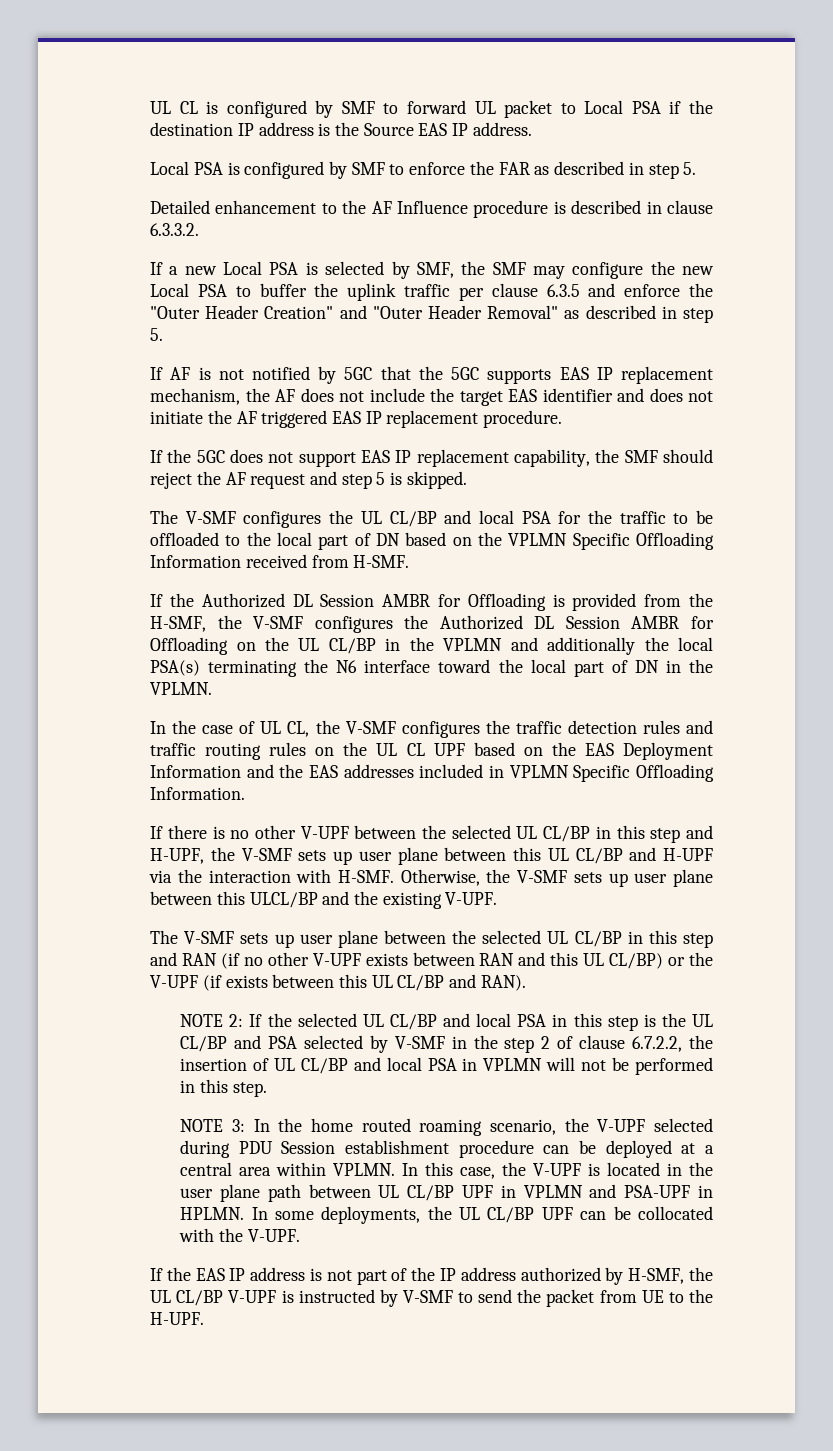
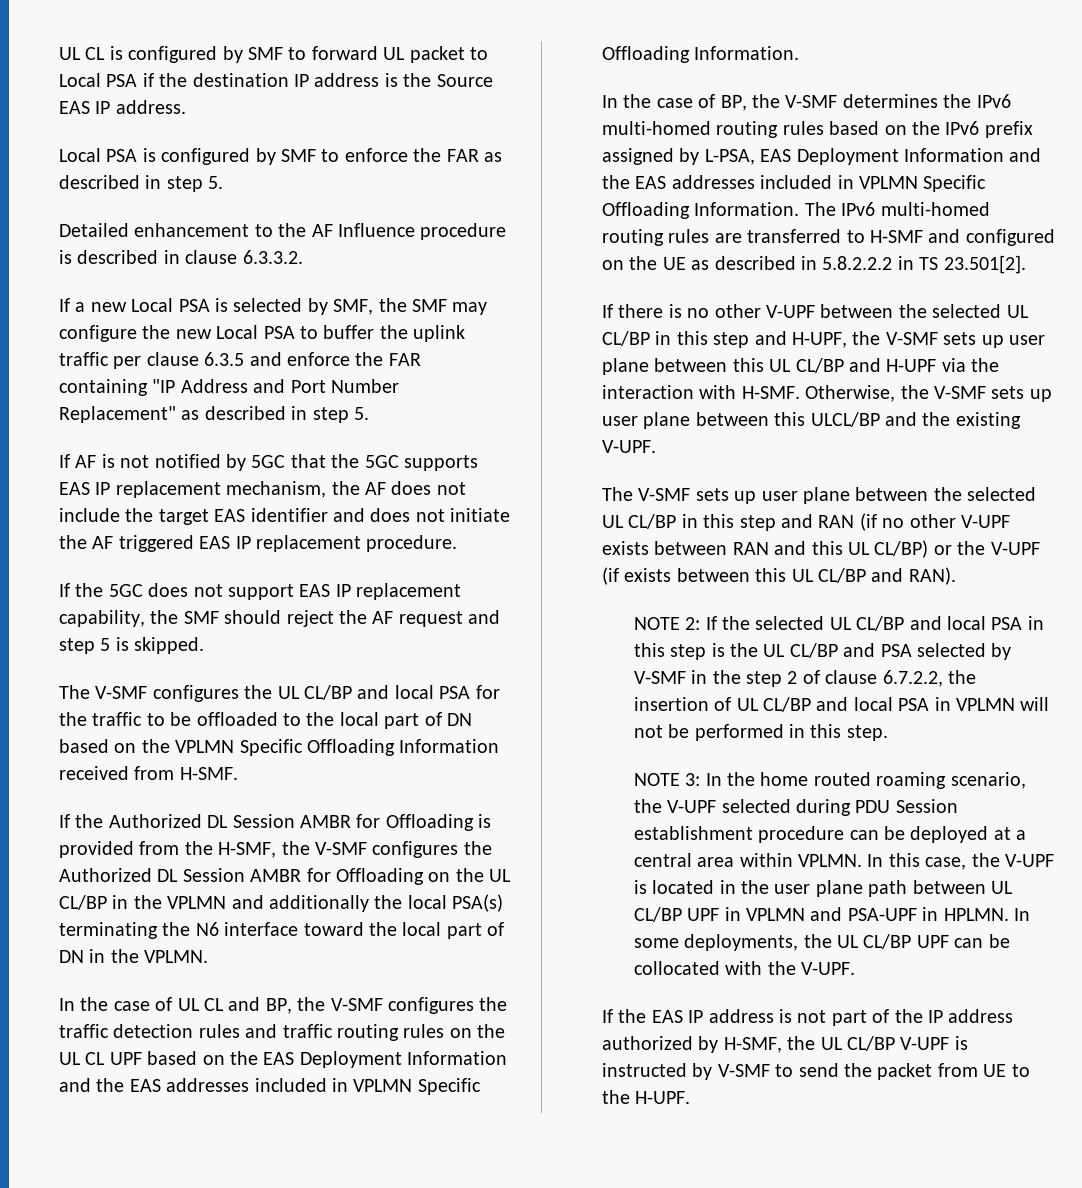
[150,305,559,319] "Outer Header Creation" and "Outer Header Removal" -> [388,353,421,366] [58,379,399,396] [58,406,176,423] FAR containing "IP Address and Port Number Replacement"
[287,721,310,737] CL, -> [203,997,292,1014] CL and BP,
(246, 793) none -> [601,94,1011,111] [601,121,1033,138] [601,148,1042,165] [601,175,987,192] [601,202,990,219] [601,229,1055,246] [601,255,1026,274] // In the case of BP, the V-SMF determines the IPv6 multi-homed routing rules based on the IPv6 prefix assigned by L-PSA, EAS Deployment Information and the EAS addresses included in VPLMN Specific Offloading Information. The IPv6 multi-homed routing rules are transferred to H-SMF and configured on the UE as described in 5.8.2.2.2 in TS 23.501[2].

